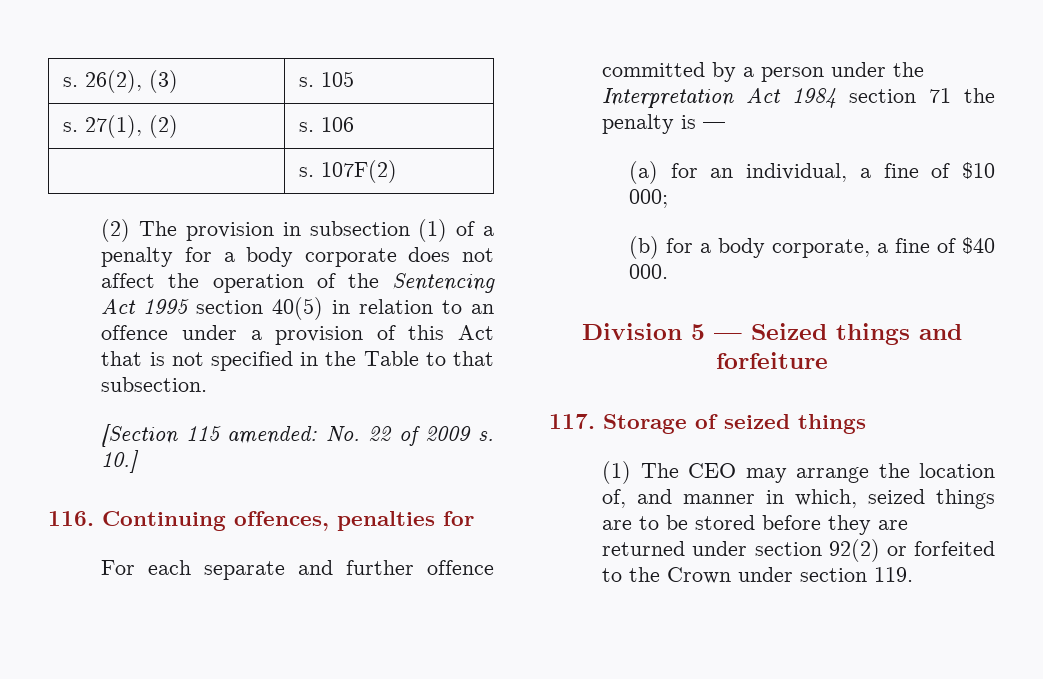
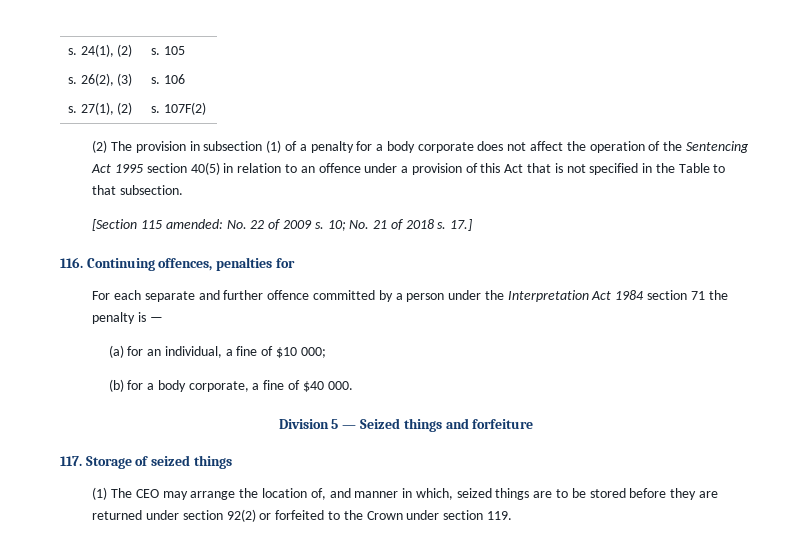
[62,77,78,87] s. -> [67,44,133,57] [150,46,185,55] [67,77,77,84] s. 24(1), (2) | s. 105 // s.
[320,71,354,87] 105 -> [163,74,185,84] 106
[298,117,354,132] | s. 106 // -> (133, 108) none
[101,450,140,473] 10.] -> [327,219,473,231] 10; No. 21 of 2018 s. 17.]

